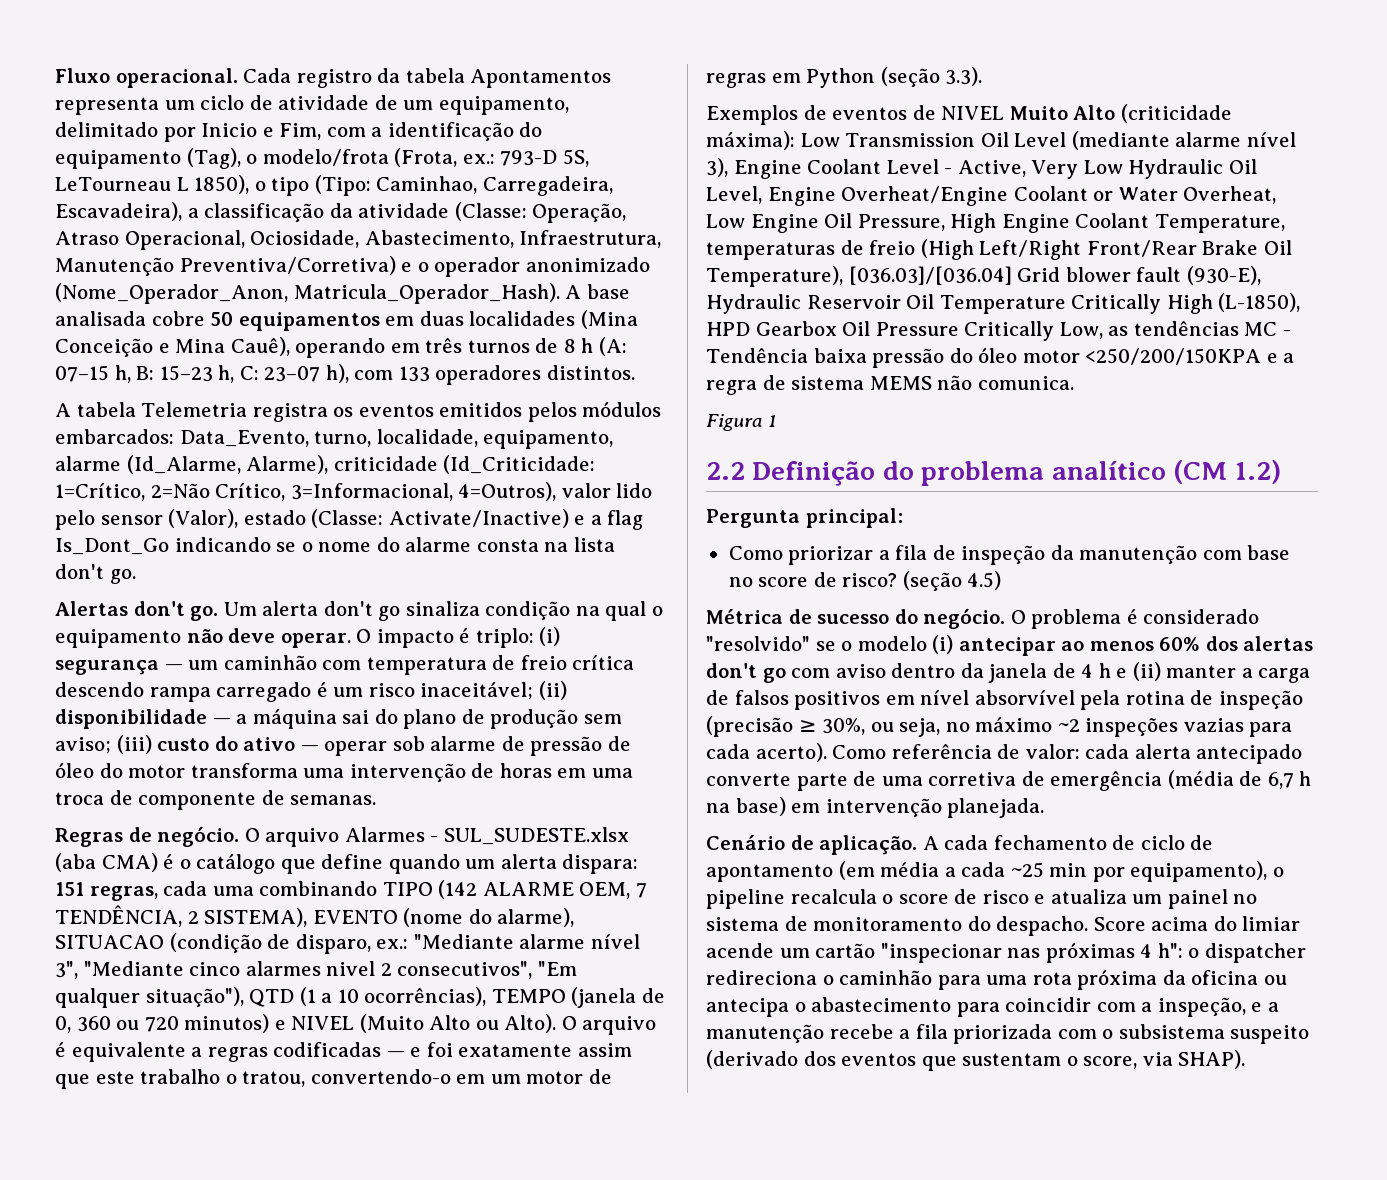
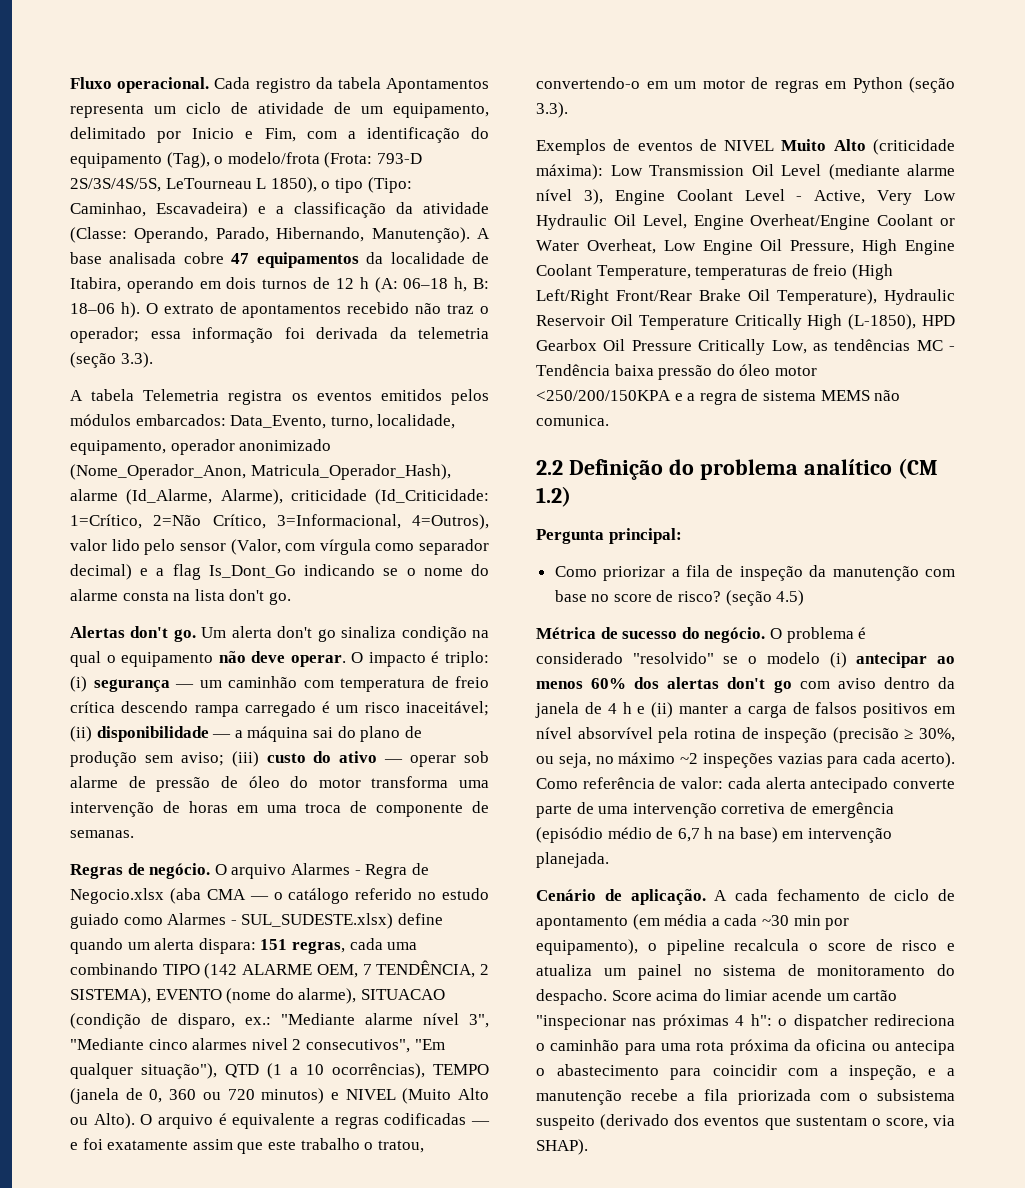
[394,148,589,167] (Frota, ex.: 793-D 5S, -> [324,152,422,168] [70,178,161,192] (Frota: 793-D 2S/3S/4S/5S,
[482,176,613,196] [55,202,182,221] Carregadeira, Escavadeira), -> [156,202,266,218] Escavadeira) e
[532,203,627,223] [55,230,662,250] [55,256,650,277] [55,283,630,304] [55,310,638,331] [55,337,290,357] Operação, Atraso Operacional, Ociosidade, Abastecimento, Infraestrutura, Manutenção Preventiva/Corretiva) e o operador anonimizado (Nome_Operador_Anon, Matricula_Operador_Hash). A base analisada cobre 50 equipamentos em duas localidades (Mina Conceição e Mina Cauê), -> [134,227,490,243] [70,252,489,268] [70,277,121,292] Operando, Parado, Hibernando, Manutenção). A base analisada cobre 47 equipamentos da localidade de Itabira,
[425,338,463,353] três -> [226,277,257,289] dois
[563,339,576,353] 8 -> [335,278,354,289] 12
[55,365,109,382] 07–15 -> [403,278,449,289] 06–18
[159,364,635,385] 15–23 h, C: 23–07 h), com 133 operadores distintos. -> [70,302,490,318] [70,327,489,343] [70,352,153,368] 18–06 h). O extrato de apontamentos recebido não traz o operador; essa informação foi derivada da telemetria (seção 3.3).
(614, 439) none -> [170,439,332,455] [70,464,451,480] operador anonimizado (Nome_Operador_Anon, Matricula_Operador_Hash),
[168,509,569,528] (Valor), estado (Classe: Activate/Inactive) -> [230,539,489,555] [70,564,132,580] (Valor, com vírgula como separador decimal)
[443,827,629,845] [55,853,316,874] SUL_SUDESTE.xlsx (aba CMA) é o catálogo que -> [365,863,429,879] [70,888,489,904] [70,913,394,929] Regra de Negocio.xlsx (aba CMA — o catálogo referido no estudo guiado como Alarmes - SUL_SUDESTE.xlsx)
[848,266,1261,285] [036.03]/[036.04] Grid blower fault (930-E), -> (877, 297) none
[706,414,776,431] // Figura 1 -> (609, 420) none
(923, 781) none -> [632,803,717,818] intervenção
[1167,770,1234,789] (média -> [536,827,652,843] (episódio médio
[1010,862,1044,878] ~25 -> [761,915,789,926] ~30

